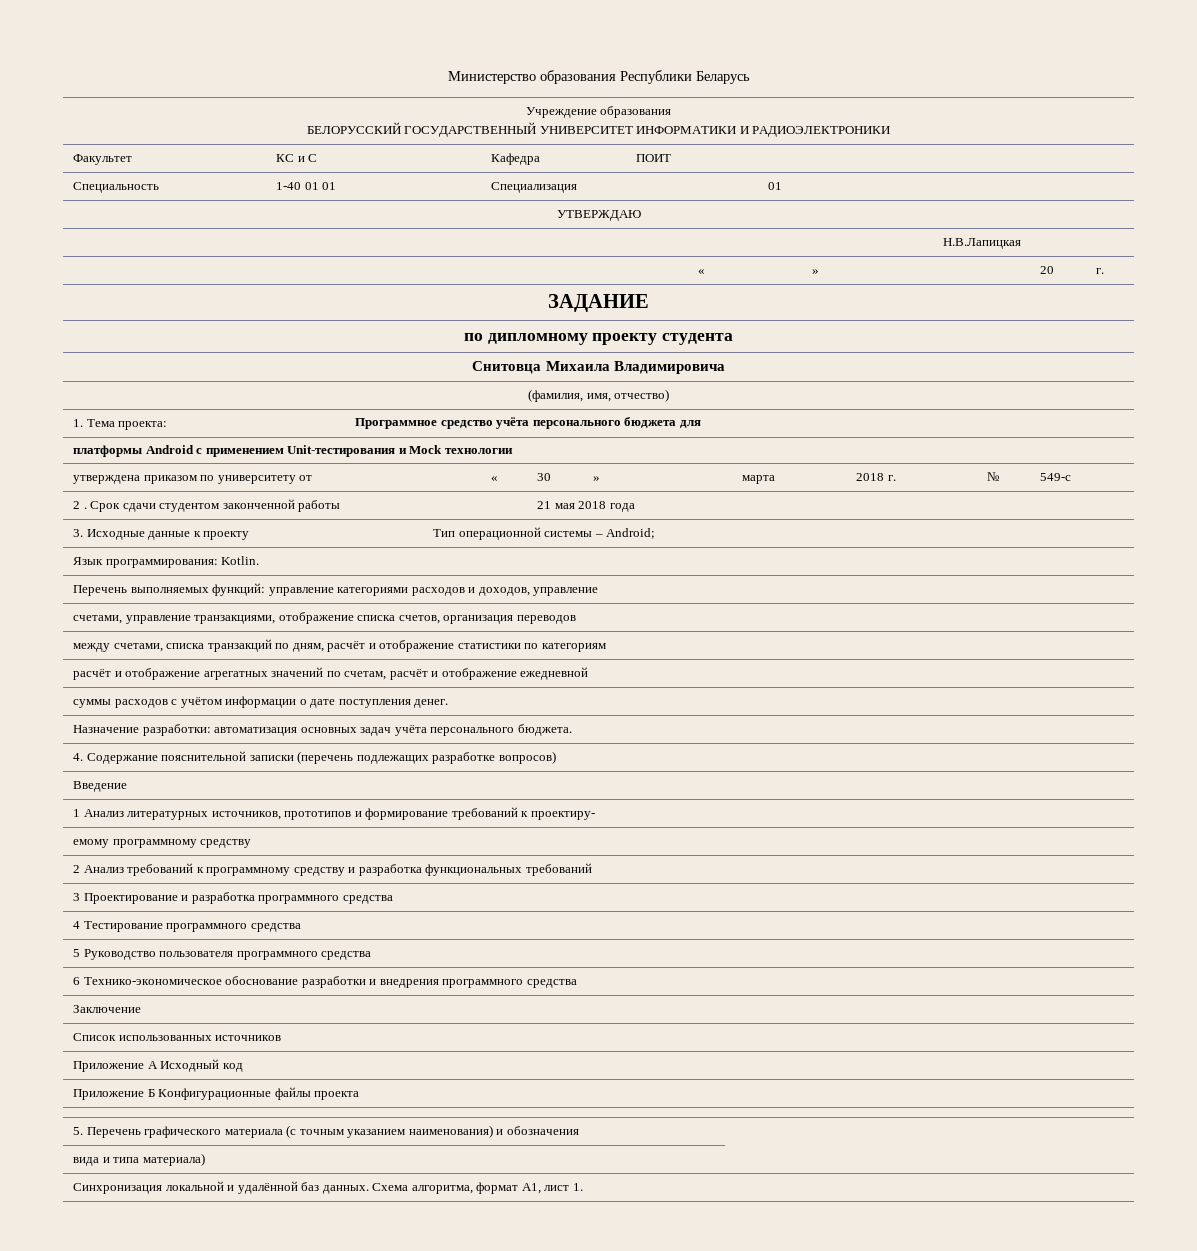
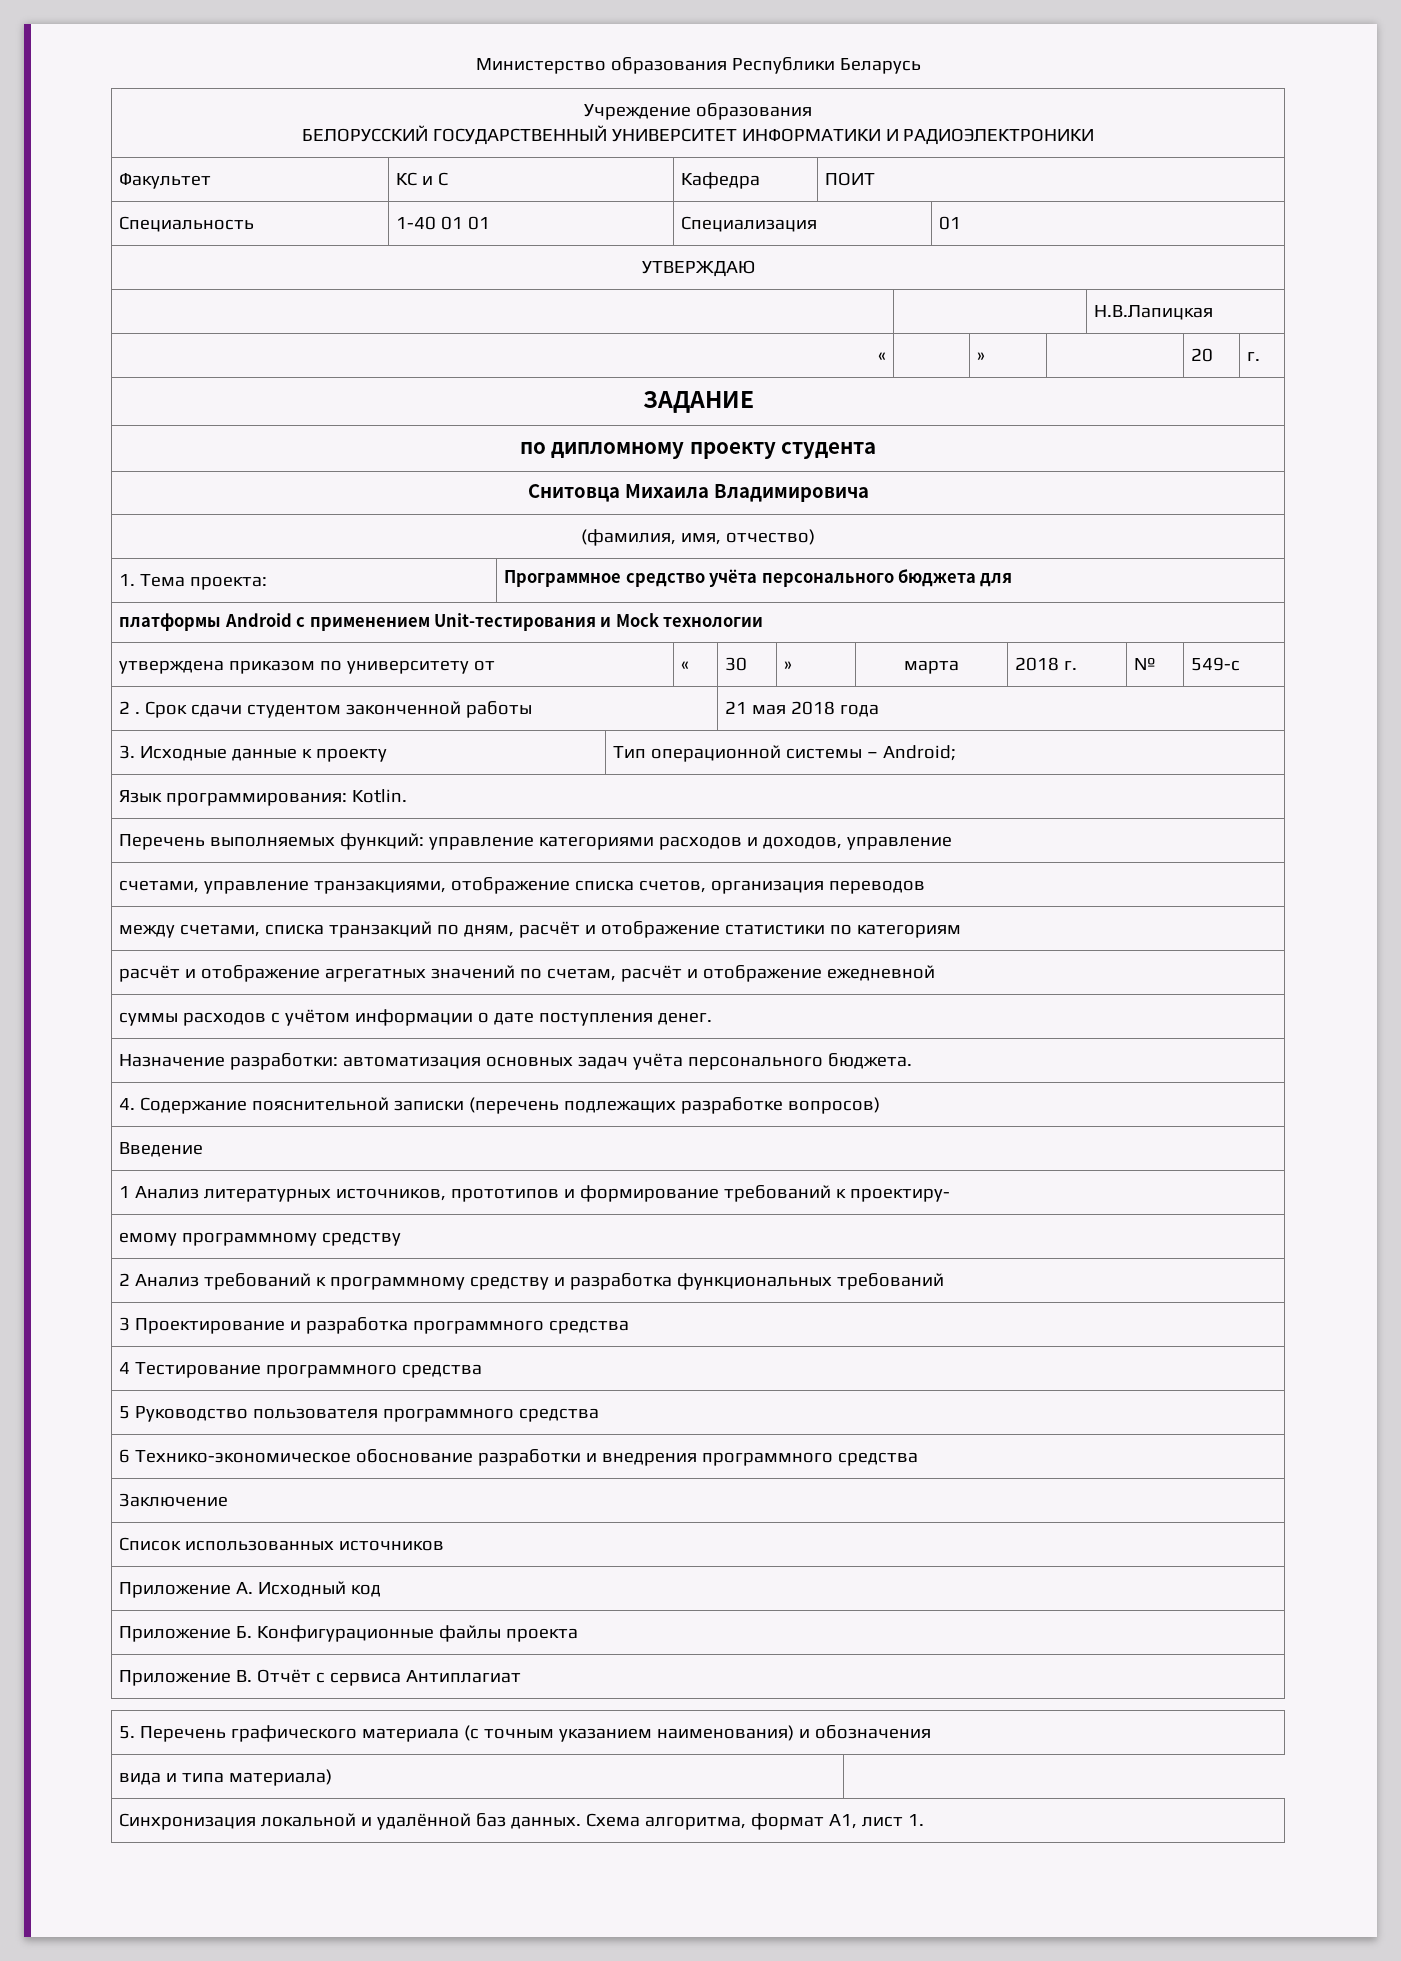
[147,1061,158,1069] А -> [236,1582,254,1594] А.
[147,1089,155,1097] Б -> [236,1626,253,1638] Б.
(360, 1095) none -> [119,1669,522,1686] // Приложение В. Отчёт с сервиса Антиплагиат

